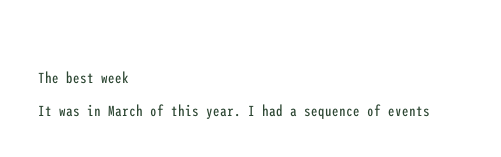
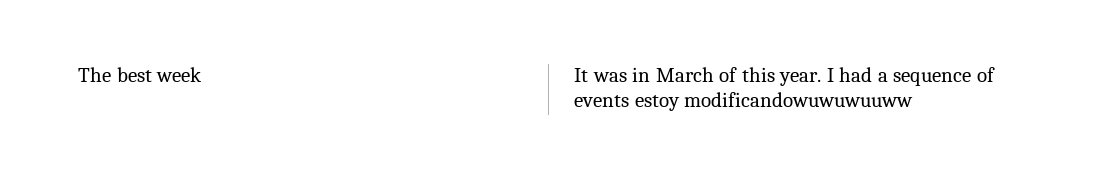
(430, 111) none -> [634,92,914,111] estoy modificandowuwuwuuww

